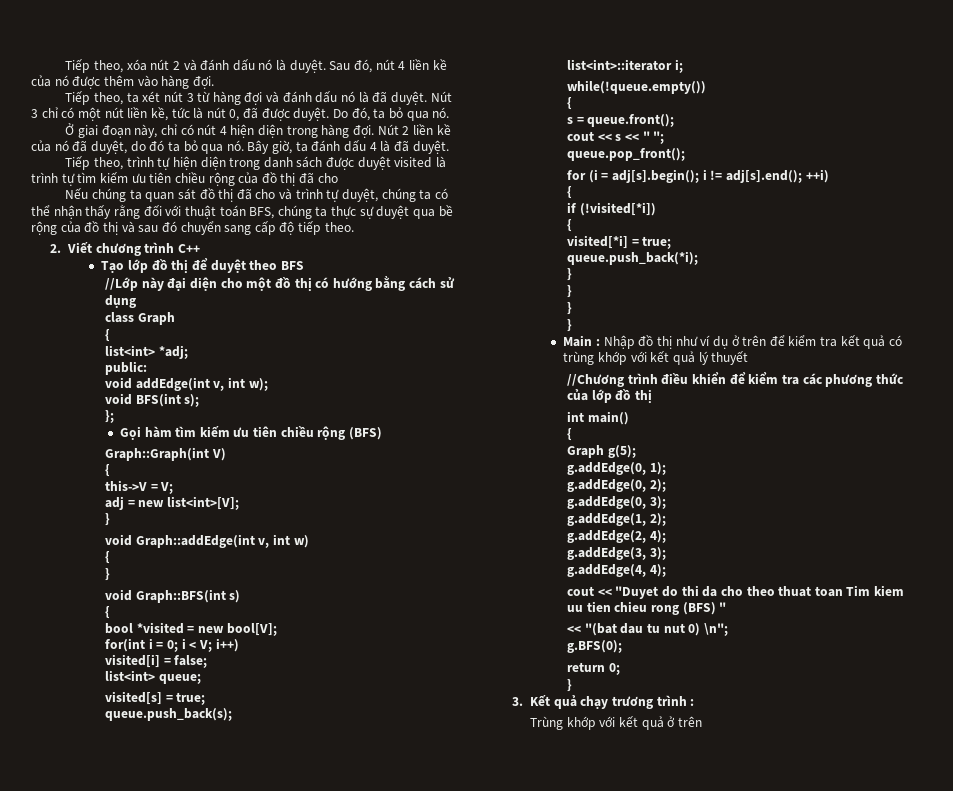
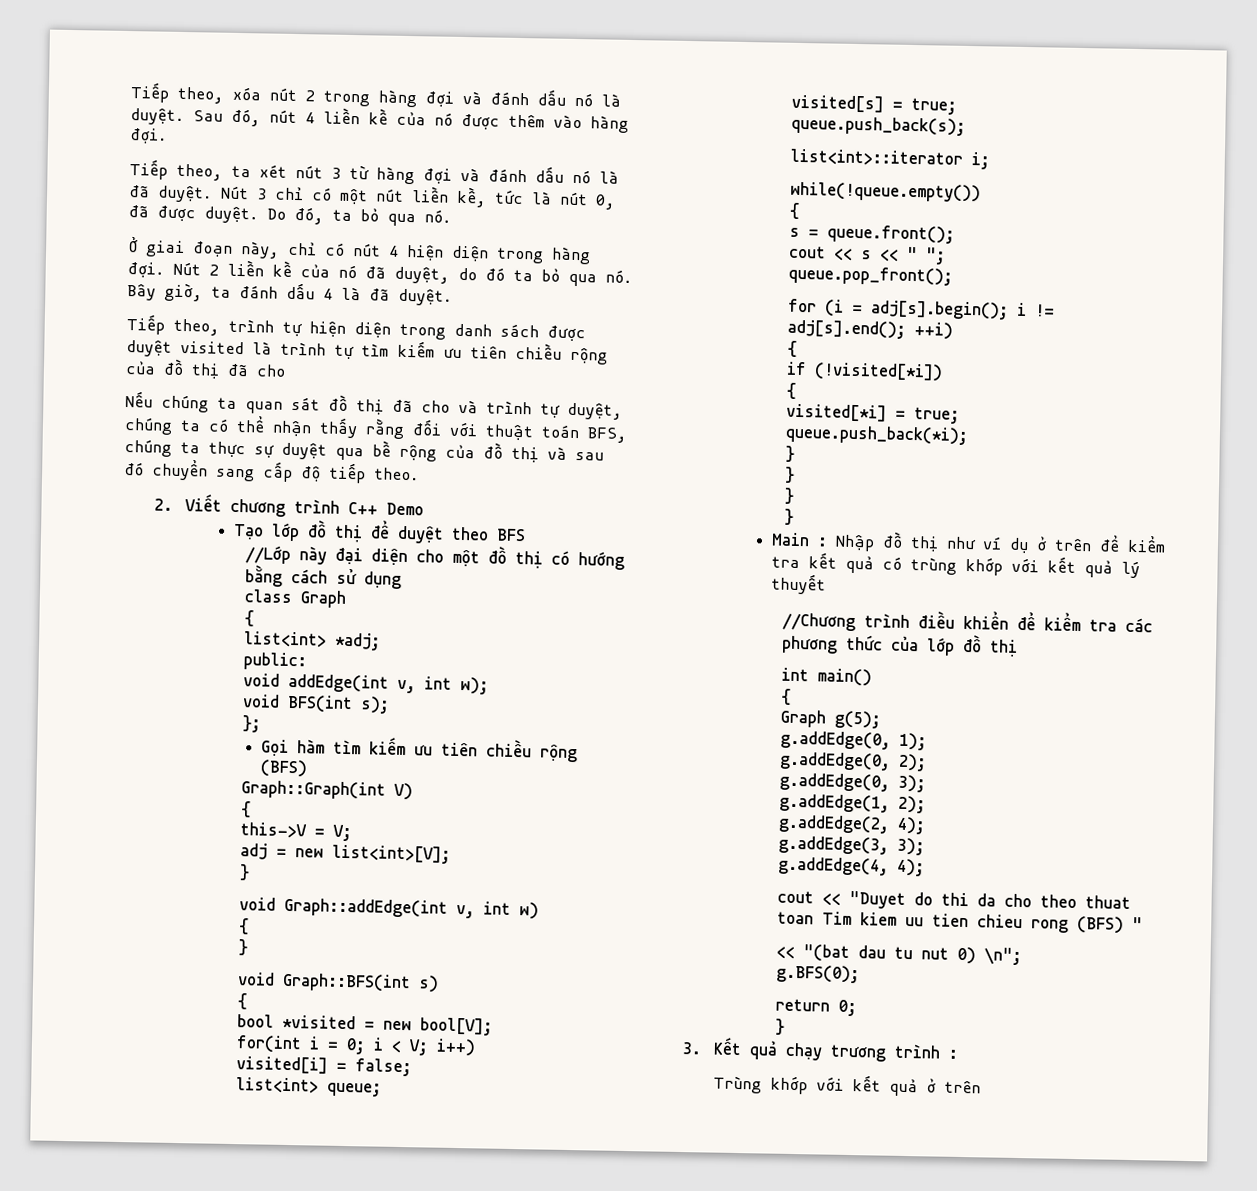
(180, 65) none -> [323,89,454,108] trong hàng đợi
(200, 248) none -> [385,502,424,516] Demo

